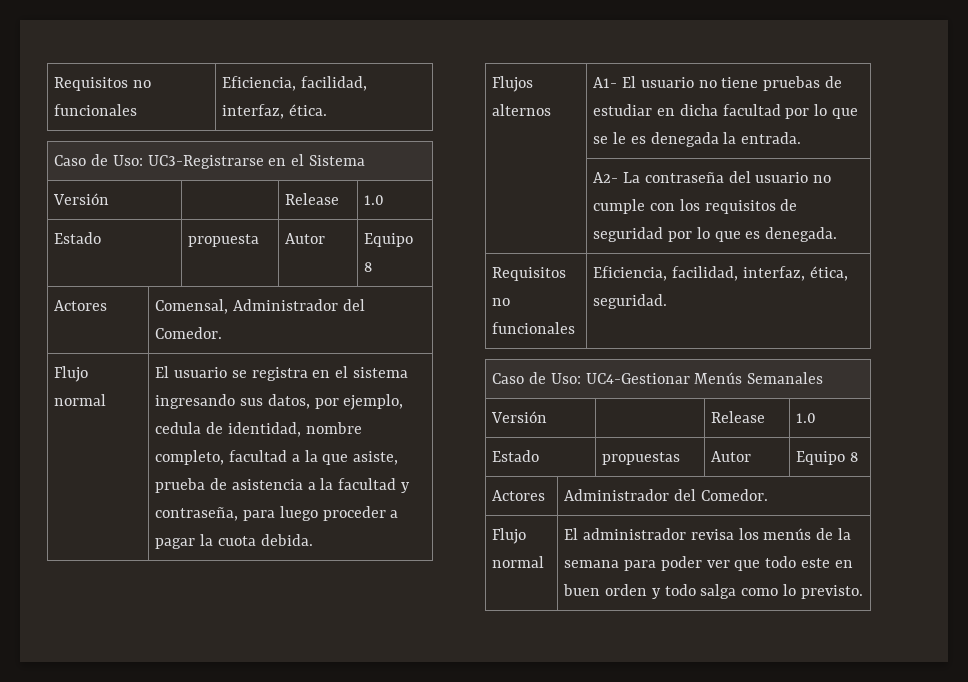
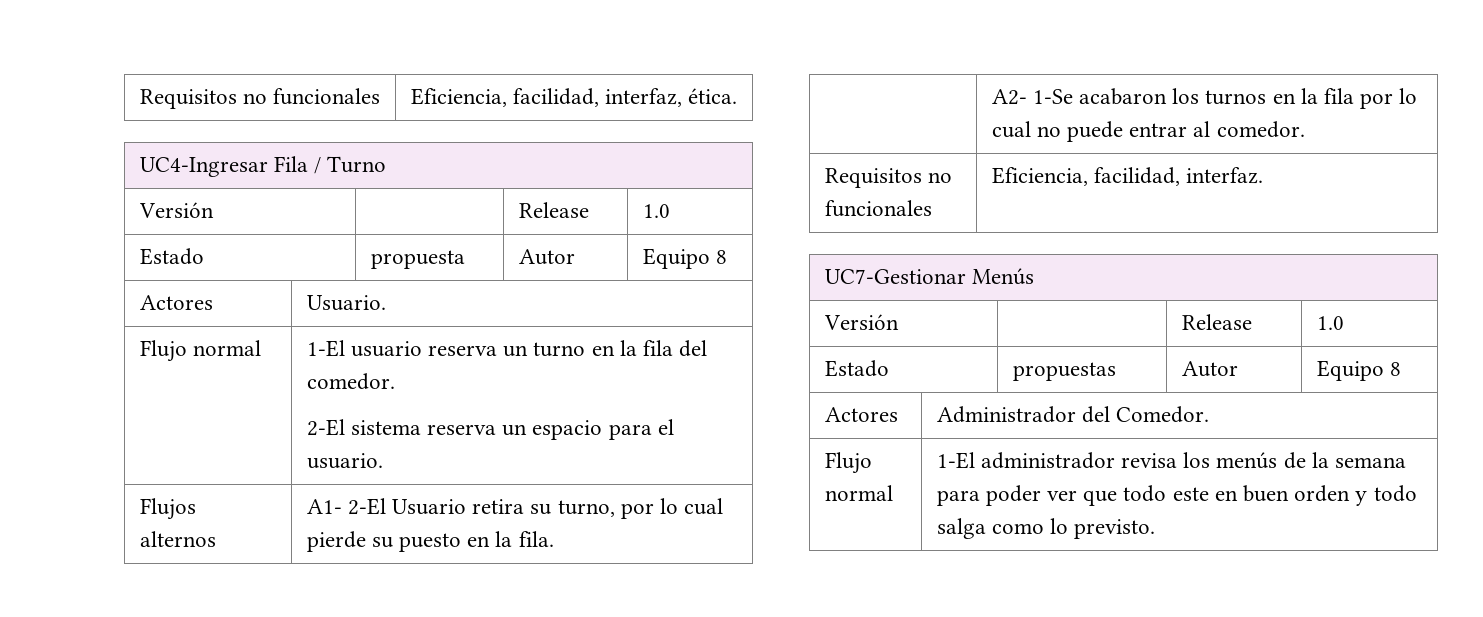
[54,154,365,169] Caso de Uso: UC3-Registrarse en el Sistema -> [139,156,387,177] UC4-Ingresar Fila / Turno
[155,299,365,314] [155,327,223,339] [54,366,89,382] [54,394,107,406] [155,366,408,381] [155,394,404,410] [155,422,362,437] [155,450,399,465] [155,478,410,493] [155,506,399,521] [155,534,313,549] [492,76,534,92] [492,104,552,116] [593,76,842,91] [593,104,858,119] [593,132,802,147] [593,171,832,183] [593,199,798,214] [593,227,838,242] [492,267,567,281] [492,298,511,306] [492,322,576,334] [593,266,848,281] [593,294,668,309] [492,372,690,384] Comensal, Administrador del Comedor. // Flujo normal | El usuario se registra en el sistema ingresando sus datos, por ejemplo, cedula de identidad, nombre completo, facultad a la que asiste, prueba de asistencia a la facultad y contraseña, para luego proceder a pagar la cuota debida. // Flujos alternos | A1- El usuario no tiene pruebas de estudiar en dicha facultad por lo que se le es denegada la entrada. // | A2- La contraseña del usuario no cumple con los requisitos de seguridad por lo que es denegada. // Requisitos no funcionales | Eficiencia, facilidad, interfaz, ética, seguridad. // Caso de Uso: UC4-Gestionar -> [306,295,386,311] [139,340,261,362] [306,340,708,357] [306,373,395,390] [306,419,674,440] [306,453,383,469] [139,498,196,520] [139,531,216,547] [306,498,724,519] [306,531,554,552] [991,88,1418,109] [991,121,1305,142] [824,168,952,188] [824,200,932,217] [991,167,1263,186] [824,269,966,284] Usuario. // Flujo normal | 1-El usuario reserva un turno en la fila del comedor. // 2-El sistema reserva un espacio para el usuario. // Flujos alternos | A1- 2-El Usuario retira su turno, por lo cual pierde su puesto en la fila. // | A2- 1-Se acabaron los turnos en la fila por lo cual no puede entrar al comedor. // Requisitos no funcionales | Eficiencia, facilidad, interfaz. // UC7-Gestionar
[747,372,824,384] Semanales -> (1034, 276) none
[564,528,579,540] El -> [936,452,975,469] 1-El

